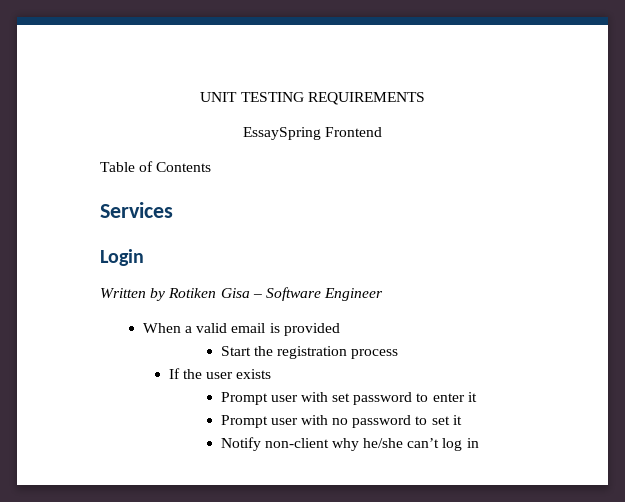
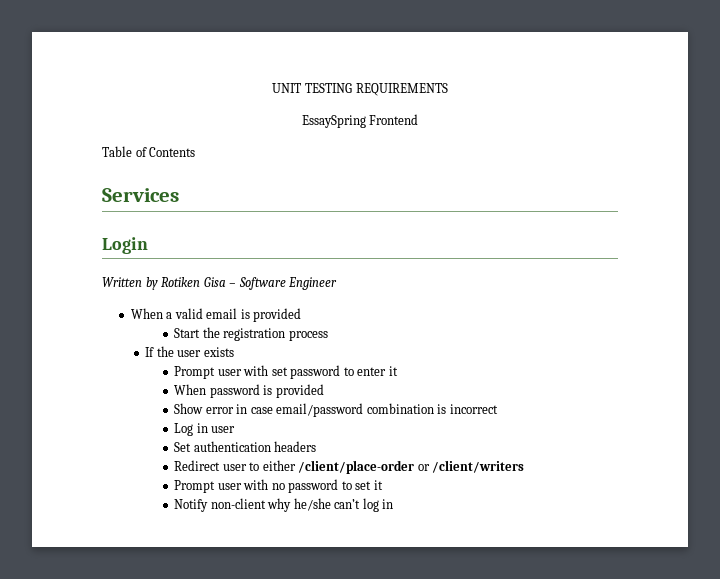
(477, 397) none -> [174,384,324,398] [174,403,498,417] [174,423,236,436] [174,441,317,452] [174,460,525,474] // When password is provided // Show error in case email/password combination is incorrect // Log in user // Set authentication headers // Redirect user to either /client/place-order or /client/writers

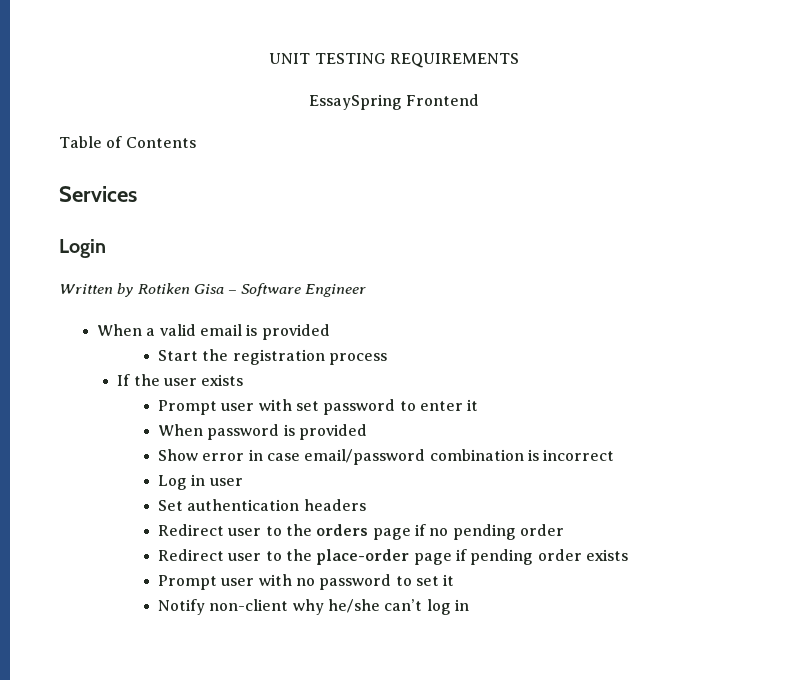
[262,460,525,474] either /client/place-order or /client/writers -> [286,524,564,540] [158,549,628,565] the orders page if no pending order // Redirect user to the place-order page if pending order exists

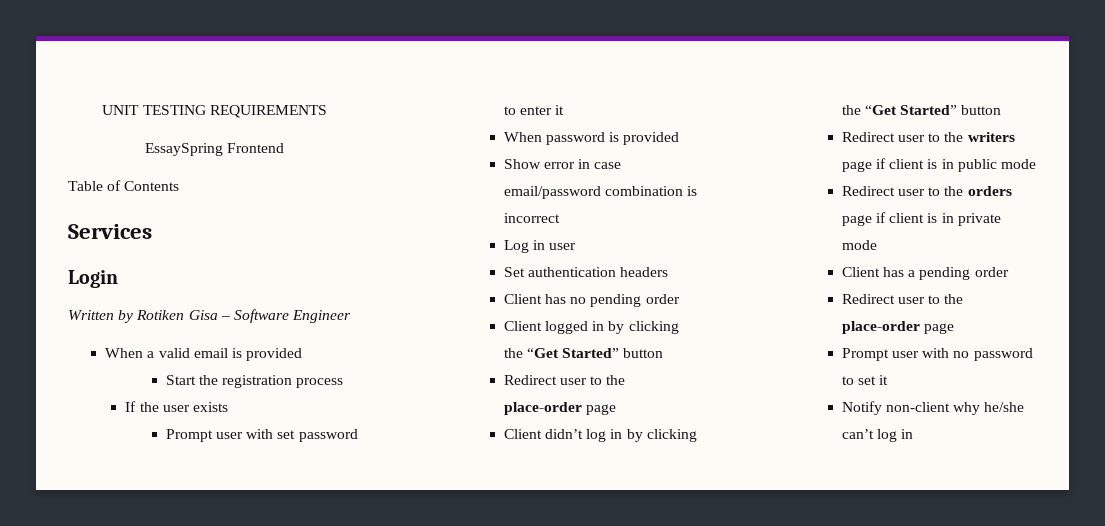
(366, 505) none -> [503,294,680,307] [503,321,679,334] [503,348,664,358] [503,375,626,385] [503,402,616,415] [503,429,697,442] [841,105,1002,115] [841,132,1015,142] [841,158,1036,172] // Client has no pending order // Client logged in by clicking the “Get Started” button // Redirect user to the place-order page // Client didn’t log in by clicking the “Get Started” button // Redirect user to the writers page if client is in public mode
[429,528,449,536] no -> [889,213,1001,226] [841,240,877,250] [841,267,916,277] client is in private mode // Client has a
[455,549,628,565] if pending order exists -> (954, 328) none

